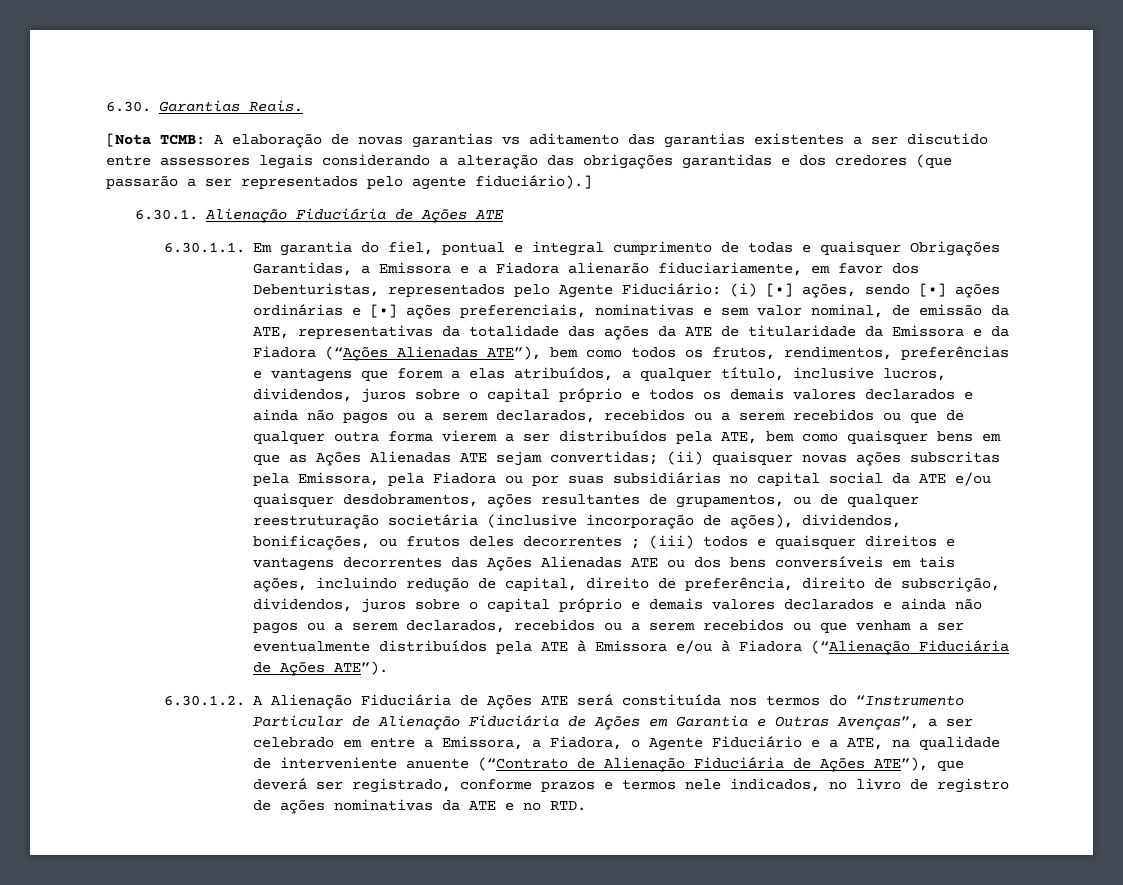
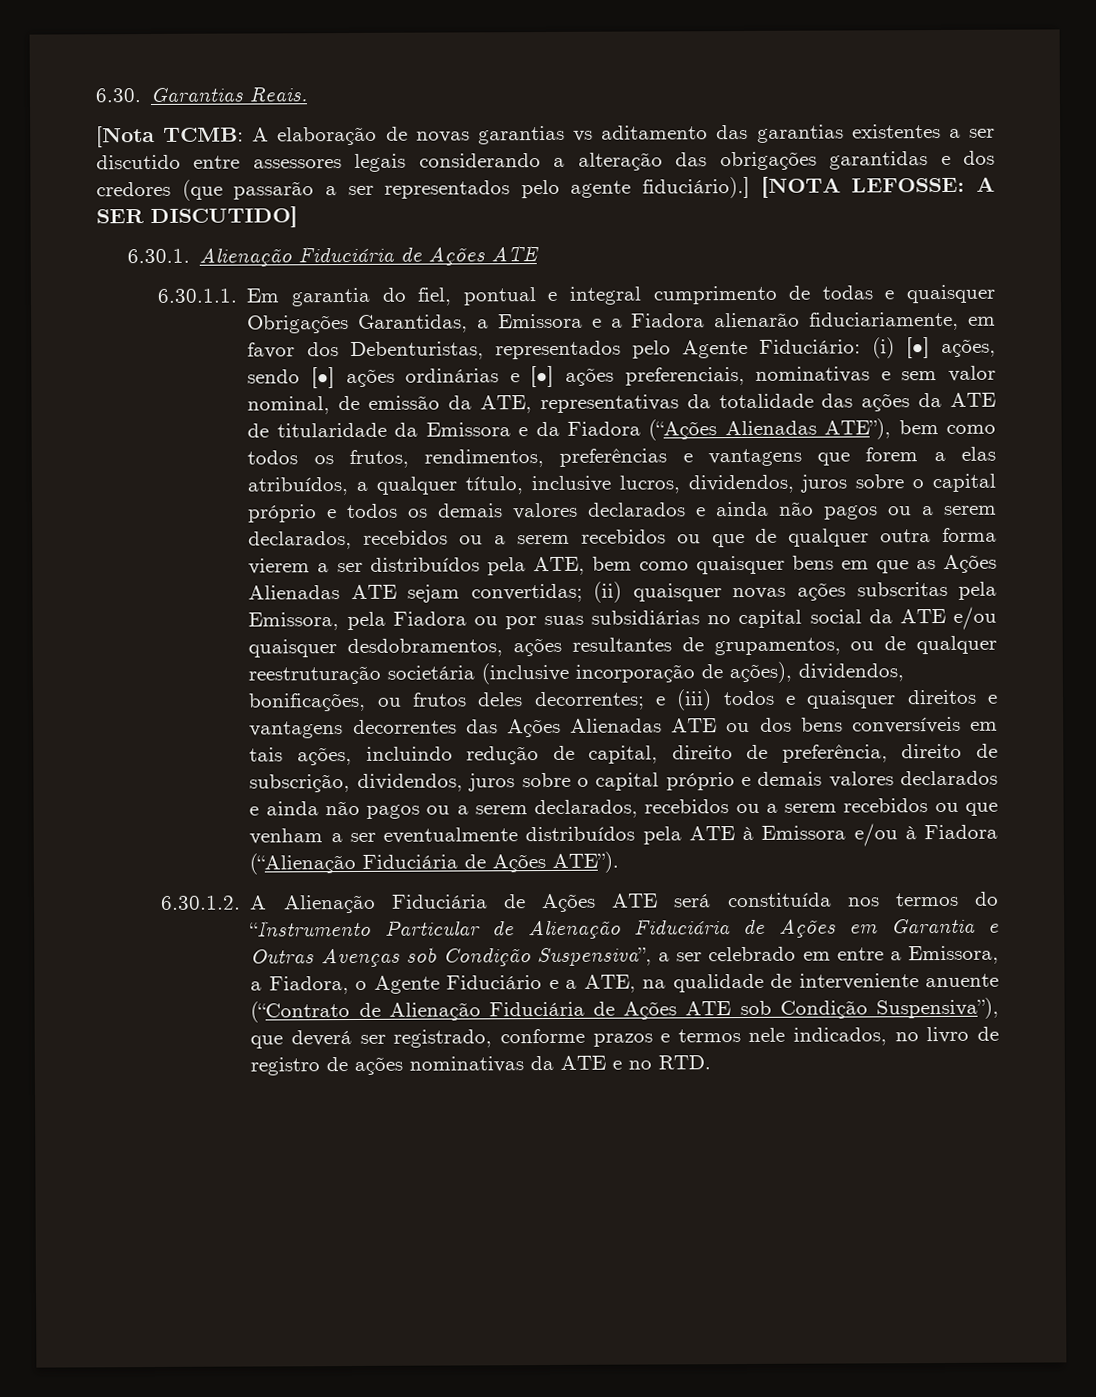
(592, 182) none -> [760,176,995,198] [96,206,298,229] [NOTA LEFOSSE: A SER DISCUTIDO]
[523,536,641,549] decorrentes ; -> [533,691,667,711] decorrentes; e
[837,716,920,730] Avenças”, -> [320,946,653,968] Avenças sob Condição Suspensiva”,
[874,757,929,771] ATE”), -> [685,997,999,1020] ATE sob Condição Suspensiva”),

